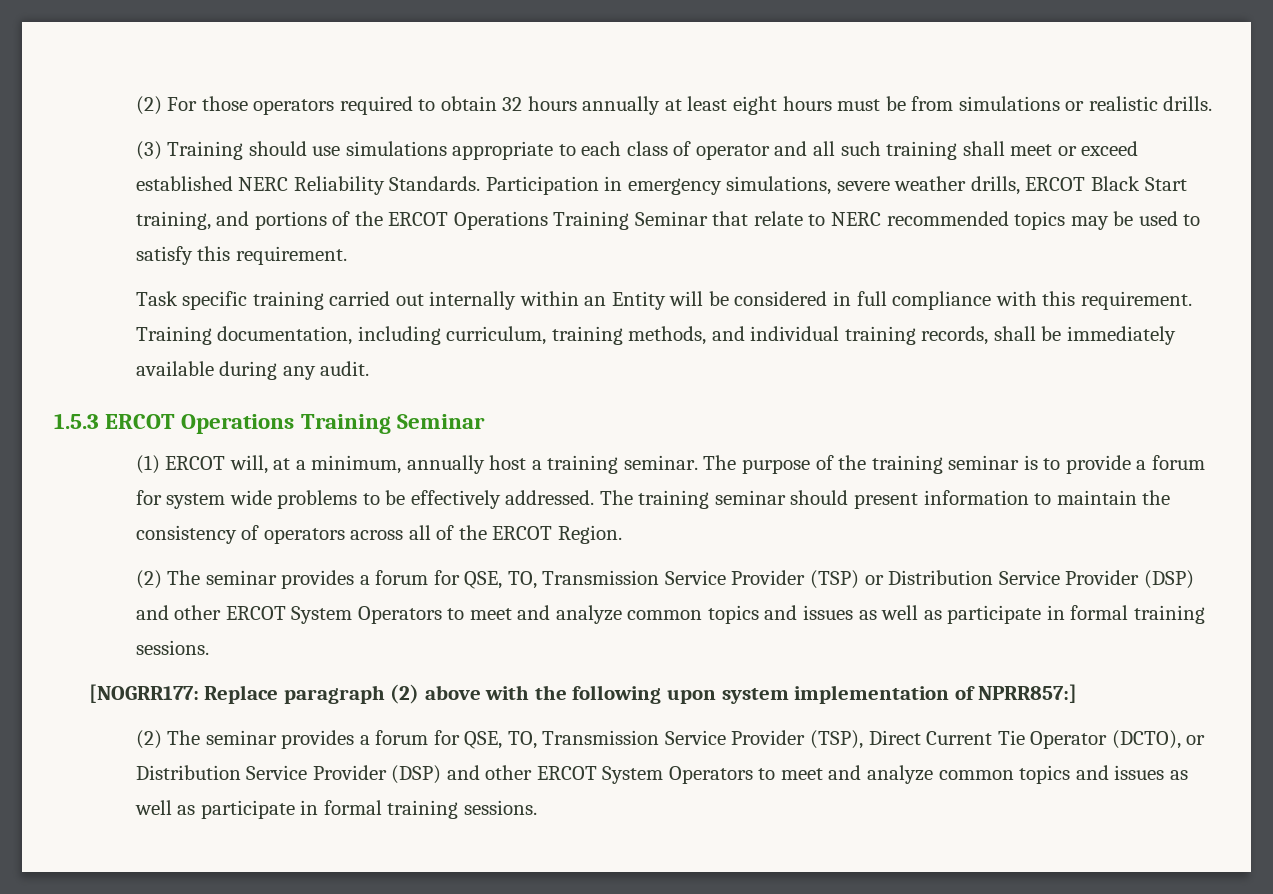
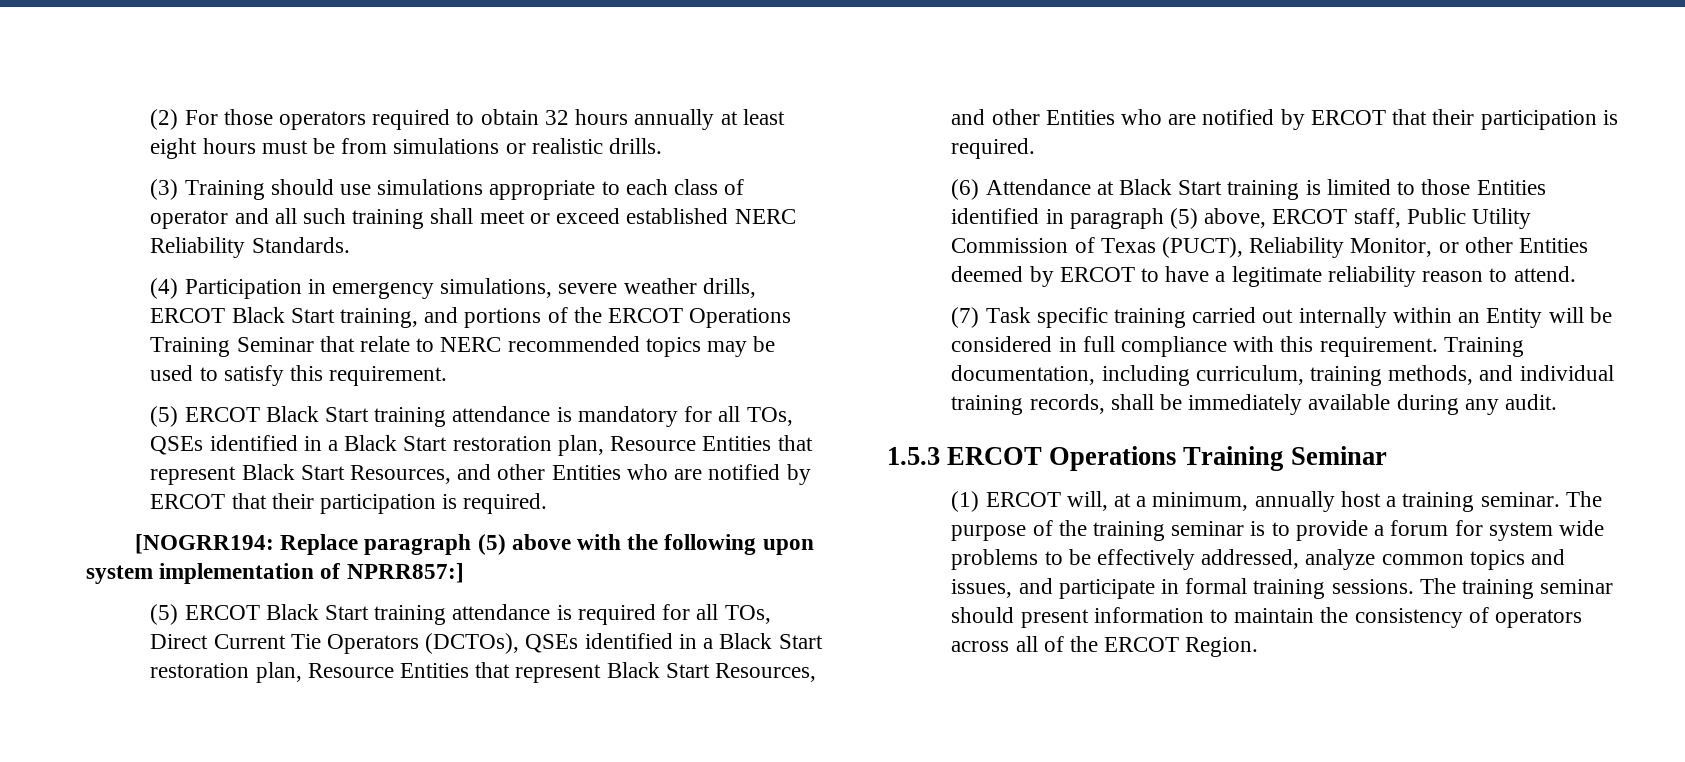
(481, 183) none -> [150,278,179,299] // (4)
(347, 255) none -> [150,406,793,427] [150,435,813,456] [150,464,811,485] [150,493,548,514] [134,534,814,555] [86,563,464,584] [150,604,771,625] [150,633,823,654] [150,662,817,683] [951,109,1618,130] [951,138,1036,159] [951,179,1546,200] [951,208,1532,229] [951,237,1589,258] [951,266,1576,287] [951,307,980,328] (5) ERCOT Black Start training attendance is mandatory for all TOs, QSEs identified in a Black Start restoration plan, Resource Entities that represent Black Start Resources, and other Entities who are notified by ERCOT that their participation is required. // [NOGRR194: Replace paragraph (5) above with the following upon system implementation of NPRR857:] // (5) ERCOT Black Start training attendance is required for all TOs, Direct Current Tie Operators (DCTOs), QSEs identified in a Black Start restoration plan, Resource Entities that represent Black Start Resources, and other Entities who are notified by ERCOT that their participation is required. // (6) Attendance at Black Start training is limited to those Entities identified in paragraph (5) above, ERCOT staff, Public Utility Commission of Texas (PUCT), Reliability Monitor, or other Entities deemed by ERCOT to have a legitimate reliability reason to attend. // (7)
[505,490,595,505] addressed. -> [1201,549,1566,570] [951,578,1414,599] addressed, analyze common topics and issues, and participate in formal training sessions.
[135,570,1194,589] [135,605,1205,624] [135,640,209,655] [88,684,1078,704] [135,730,1206,749] [135,765,1188,784] [134,800,537,819] // (2) The seminar provides a forum for QSE, TO, Transmission Service Provider (TSP) or Distribution Service Provider (DSP) and other ERCOT System Operators to meet and analyze common topics and issues as well as participate in formal training sessions. // [NOGRR177: Replace paragraph (2) above with the following upon system implementation of NPRR857:] // (2) The seminar provides a forum for QSE, TO, Transmission Service Provider (TSP), Direct Current Tie Operator (DCTO), or Distribution Service Provider (DSP) and other ERCOT System Operators to meet and analyze common topics and issues as well as participate in formal training sessions. -> (1259, 647) none

